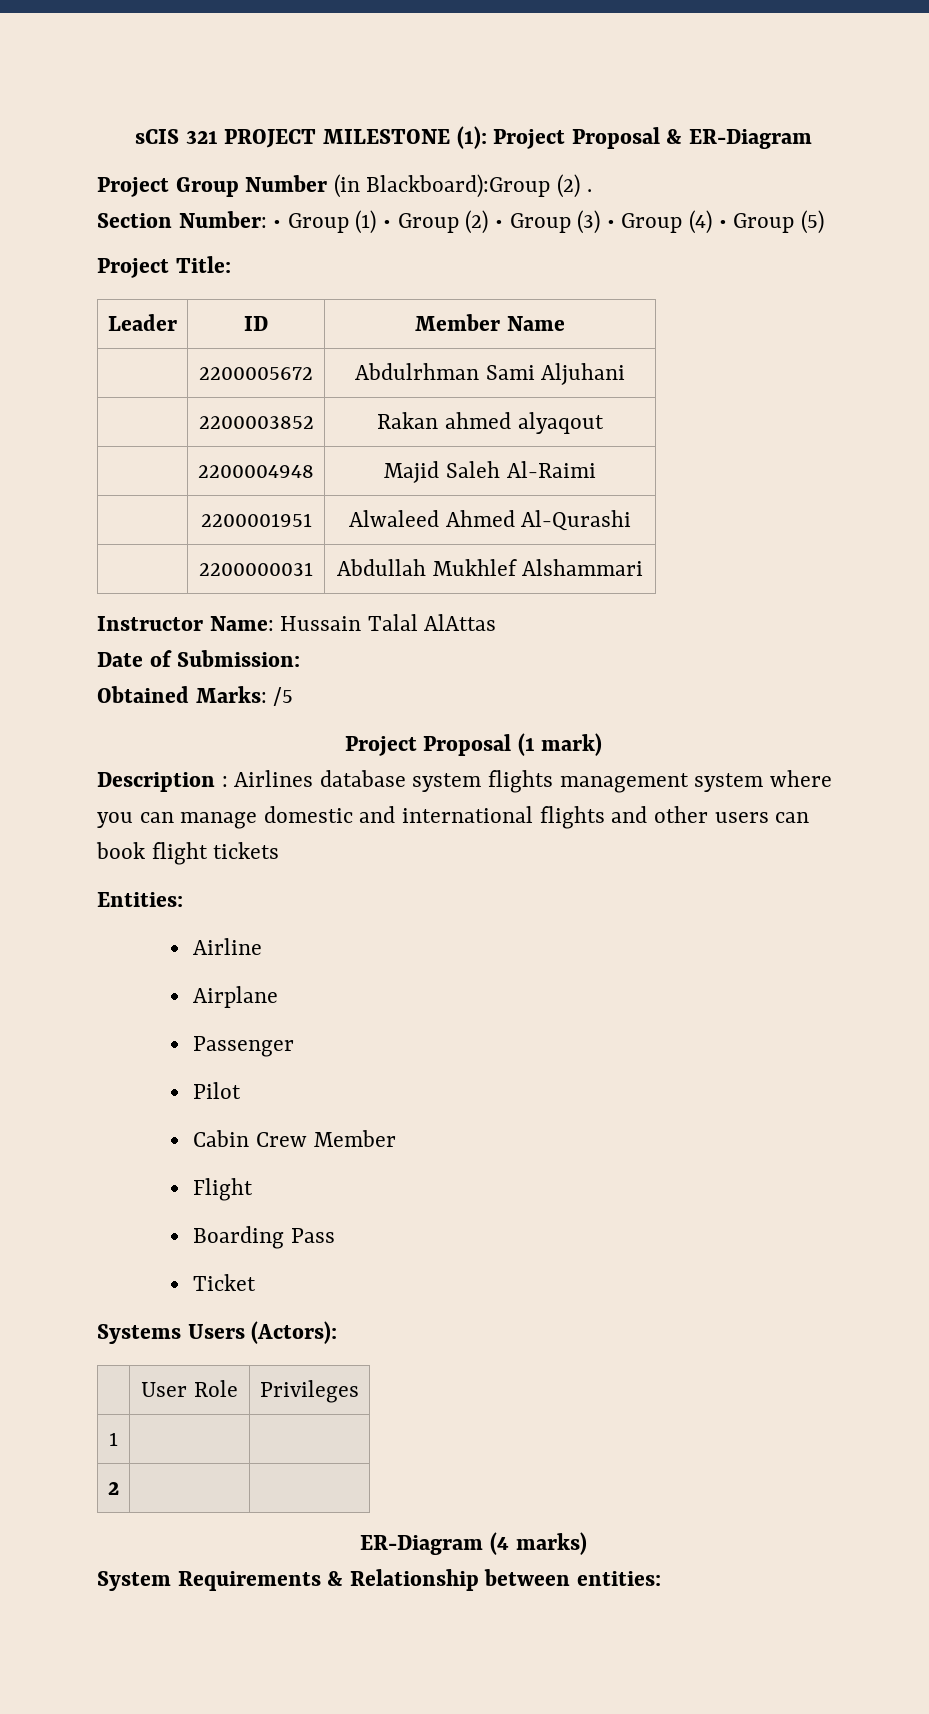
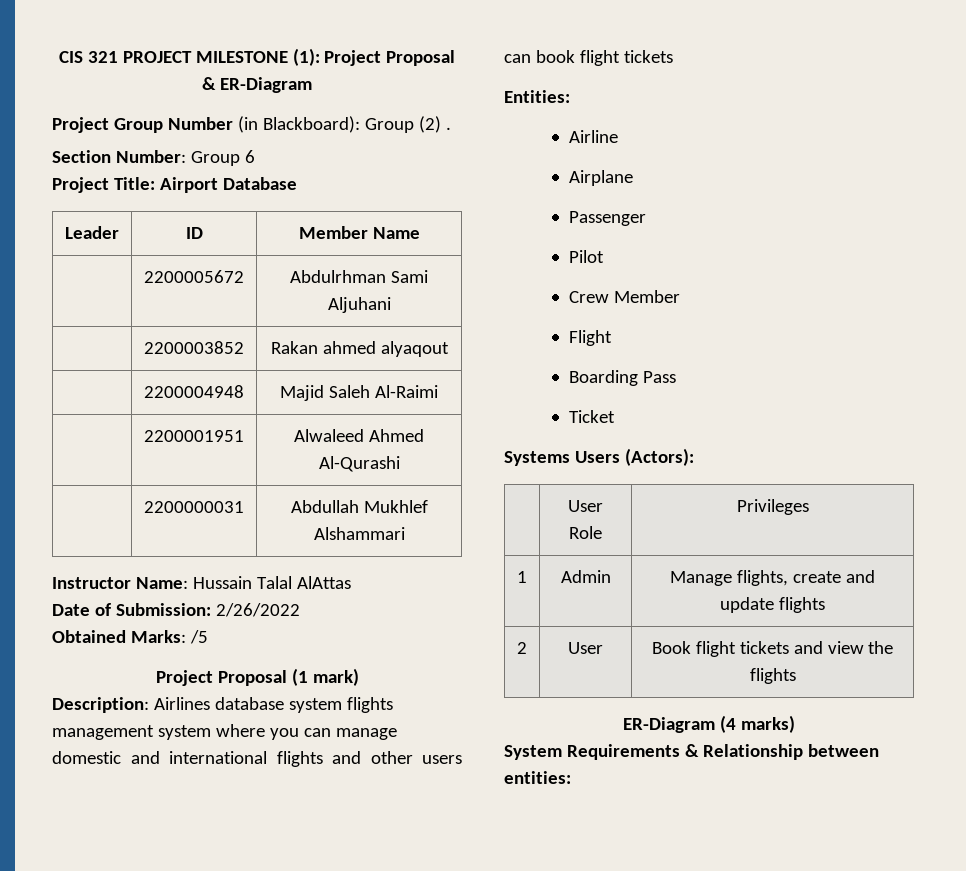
[135,129,180,144] sCIS -> [58,51,83,63] CIS
[366,174,551,198] Blackboard):Group -> [262,116,414,133] Blackboard): Group
[273,210,824,234] • Group (1) • Group (2) • Group (3) • Group (4) • Group (5) -> [190,150,255,166] Group 6
(231, 264) none -> [159,177,297,193] Airport Database
(301, 658) none -> [215,603,300,617] 2/26/2022
[97,772,228,792] Description : -> [52,697,149,713] Description:
[193,1130,250,1147] Cabin -> (604, 256) none
[108,1482,119,1495] | // 2 | | -> [560,570,611,583] [670,570,875,586] [720,597,825,613] [517,642,527,654] [568,642,603,654] [651,641,894,657] [749,668,796,684] Admin | Manage flights, create and update flights // 2 | User | Book flight tickets and view the flights

